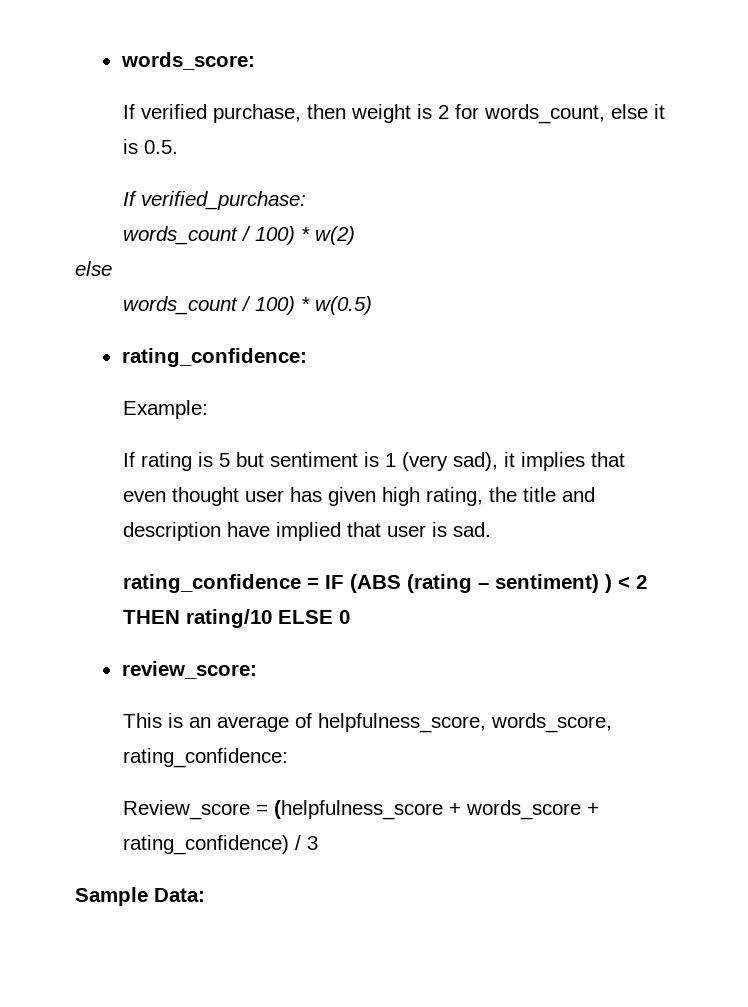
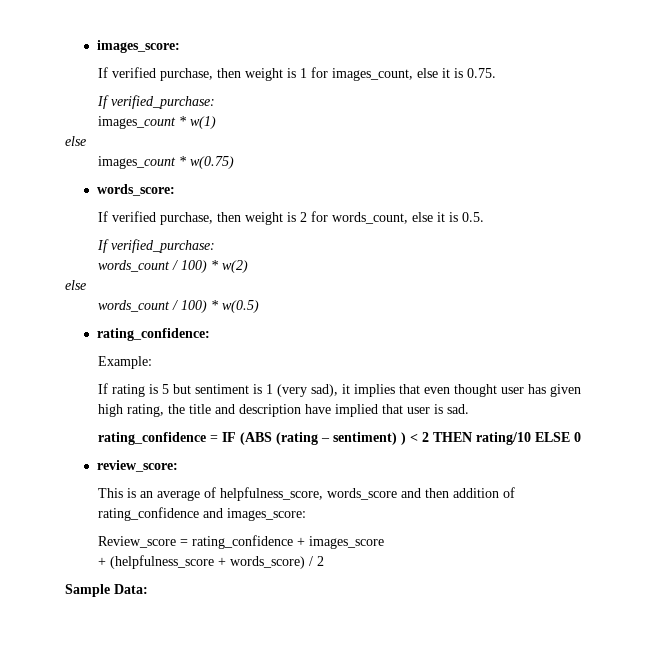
(120, 61) none -> [96,40,180,53] [98,67,497,81] [97,95,216,109] [98,116,217,129] [65,136,86,146] [98,156,235,169] images_score: // If verified purchase, then weight is 1 for images_count, else it is 0.75. // If verified_purchase: // images_count * w(1) // else // images_count * w(0.75) //
[490,713,612,733] [122,748,288,768] [122,800,599,820] [122,835,318,855] words_score, rating_confidence: // Review_score = (helpfulness_score + words_score + rating_confidence) / 3 -> [327,487,516,500] [98,507,307,521] [98,535,385,549] [98,555,325,569] words_score and then addition of rating_confidence and images_score: // Review_score = rating_confidence + images_score // + (helpfulness_score + words_score) / 2

